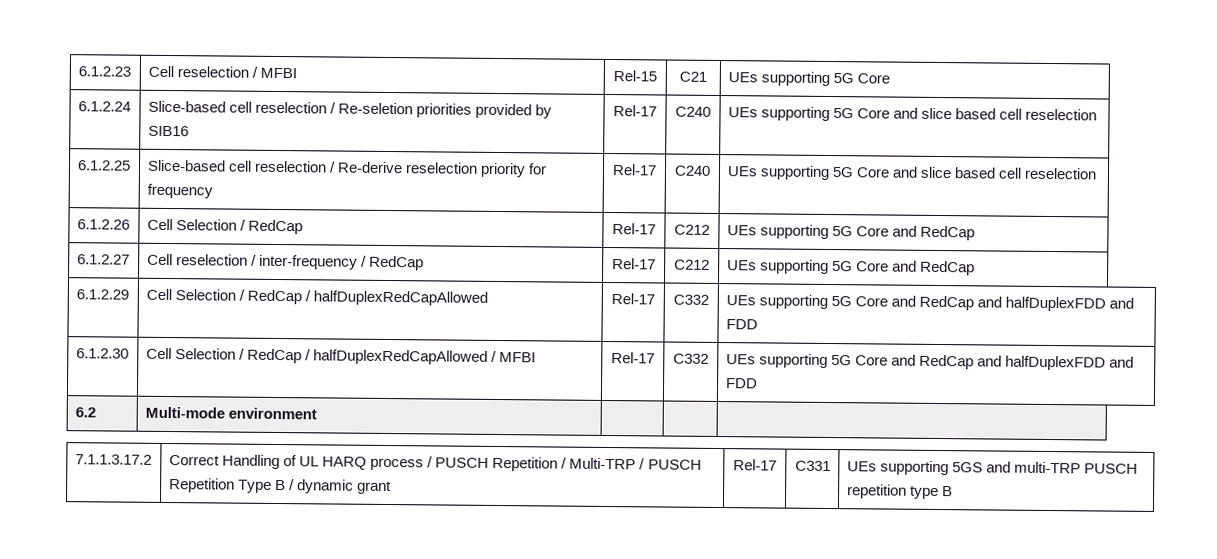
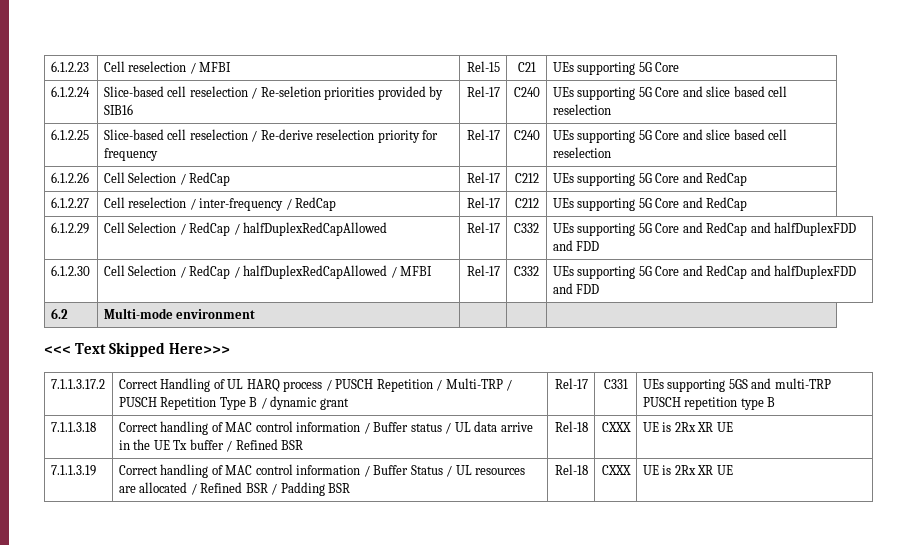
(317, 413) none -> [44,342,230,357] // <<< Text Skipped Here>>>
(954, 491) none -> [50,422,96,432] [118,421,533,435] [118,439,304,452] [554,421,588,432] [601,422,631,432] [642,422,733,432] [50,465,96,476] [118,464,526,478] [118,482,351,496] [554,464,588,475] [601,465,631,475] [642,465,733,475] // 7.1.1.3.18 | Correct handling of MAC control information / Buffer status / UL data arrive in the UE Tx buffer / Refined BSR | Rel-18 | CXXX | UE is 2Rx XR UE // 7.1.1.3.19 | Correct handling of MAC control information / Buffer Status / UL resources are allocated / Refined BSR / Padding BSR | Rel-18 | CXXX | UE is 2Rx XR UE

